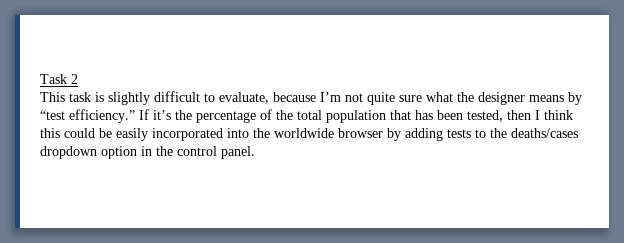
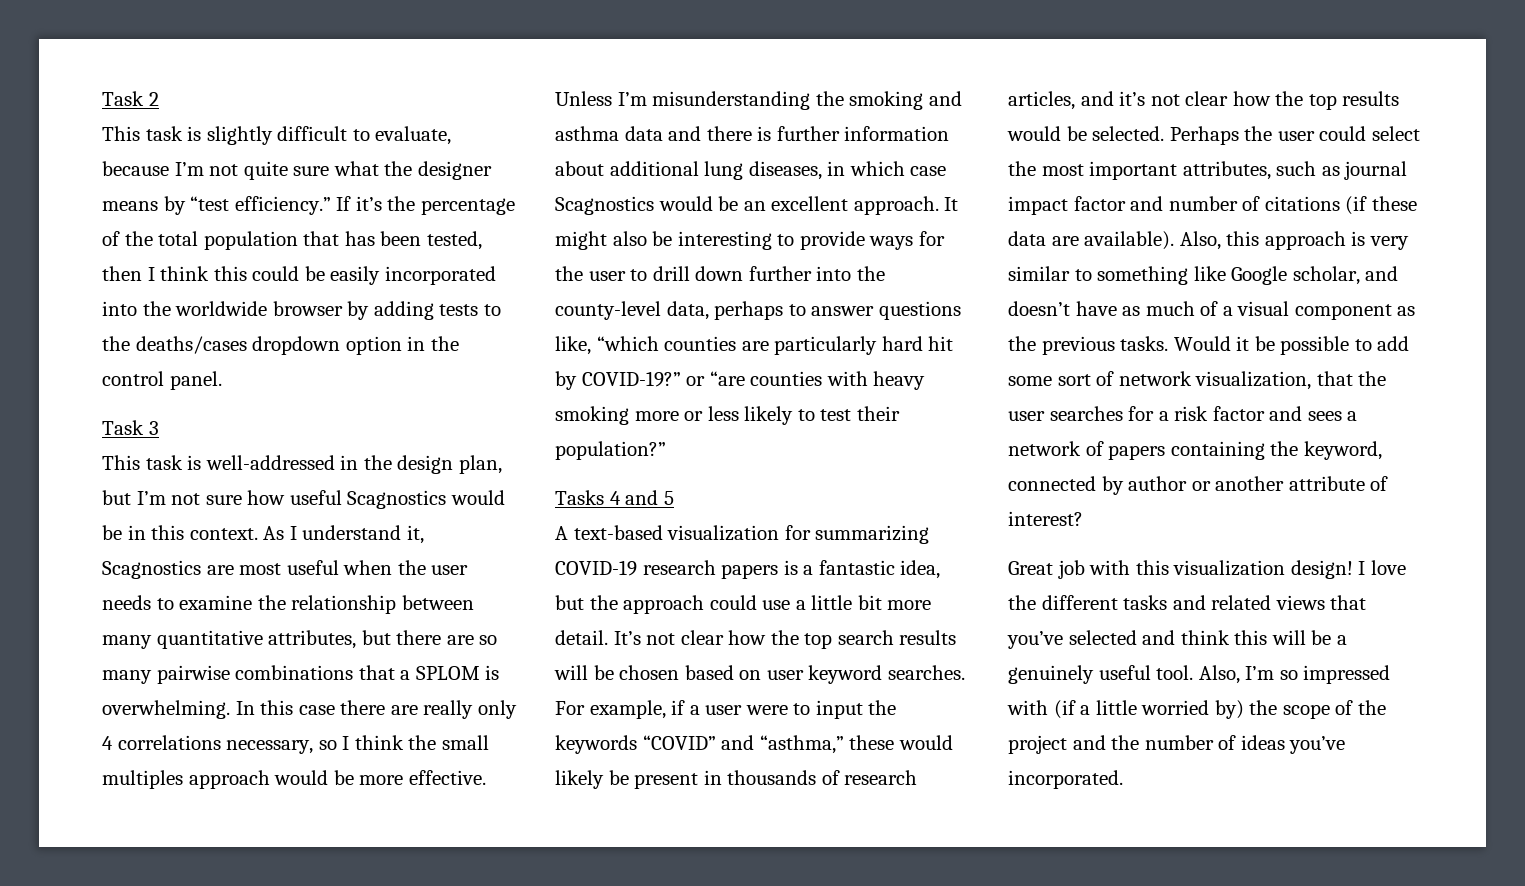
(255, 152) none -> [102,420,159,435] [102,455,502,474] [102,490,505,509] [102,525,424,544] [102,560,469,579] [102,595,474,614] [102,630,498,649] [102,665,500,684] [102,700,517,719] [102,735,489,754] [102,770,486,789] [555,91,962,110] [555,126,950,141] [555,161,947,180] [555,196,959,215] [555,231,945,250] [555,266,885,281] [555,301,961,320] [555,336,954,355] [555,371,926,390] [555,406,900,425] [555,441,666,460] [555,490,674,505] [555,525,930,544] [555,560,941,579] [555,595,932,614] [555,630,957,649] [554,665,965,684] [555,700,897,719] [555,735,953,754] [555,770,918,789] [1008,91,1400,110] [1007,126,1420,145] [1008,161,1408,180] [1008,196,1417,215] [1008,231,1409,250] [1008,266,1399,285] [1008,301,1416,320] [1008,336,1410,355] [1008,371,1387,390] [1008,406,1358,421] [1008,441,1382,460] [1008,476,1389,495] [1008,511,1083,526] [1008,560,1406,579] [1008,595,1367,610] [1007,630,1347,649] [1008,665,1391,684] [1007,700,1386,719] [1008,735,1346,754] [1008,770,1123,789] // Task 3 // This task is well-addressed in the design plan, but I’m not sure how useful Scagnostics would be in this context. As I understand it, Scagnostics are most useful when the user needs to examine the relationship between many quantitative attributes, but there are so many pairwise combinations that a SPLOM is overwhelming. In this case there are really only 4 correlations necessary, so I think the small multiples approach would be more effective. Unless I’m misunderstanding the smoking and asthma data and there is further information about additional lung diseases, in which case Scagnostics would be an excellent approach. It might also be interesting to provide ways for the user to drill down further into the county-level data, perhaps to answer questions like, “which counties are particularly hard hit by COVID-19?” or “are counties with heavy smoking more or less likely to test their population?” // Tasks 4 and 5 // A text-based visualization for summarizing COVID-19 research papers is a fantastic idea, but the approach could use a little bit more detail. It’s not clear how the top search results will be chosen based on user keyword searches. For example, if a user were to input the keywords “COVID” and “asthma,” these would likely be present in thousands of research articles, and it’s not clear how the top results would be selected. Perhaps the user could select the most important attributes, such as journal impact factor and number of citations (if these data are available). Also, this approach is very similar to something like Google scholar, and doesn’t have as much of a visual component as the previous tasks. Would it be possible to add some sort of network visualization, that the user searches for a risk factor and sees a network of papers containing the keyword, connected by author or another attribute of interest? // Great job with this visualization design! I love the different tasks and related views that you’ve selected and think this will be a genuinely useful tool. Also, I’m so impressed with (if a little worried by) the scope of the project and the number of ideas you’ve incorporated.

